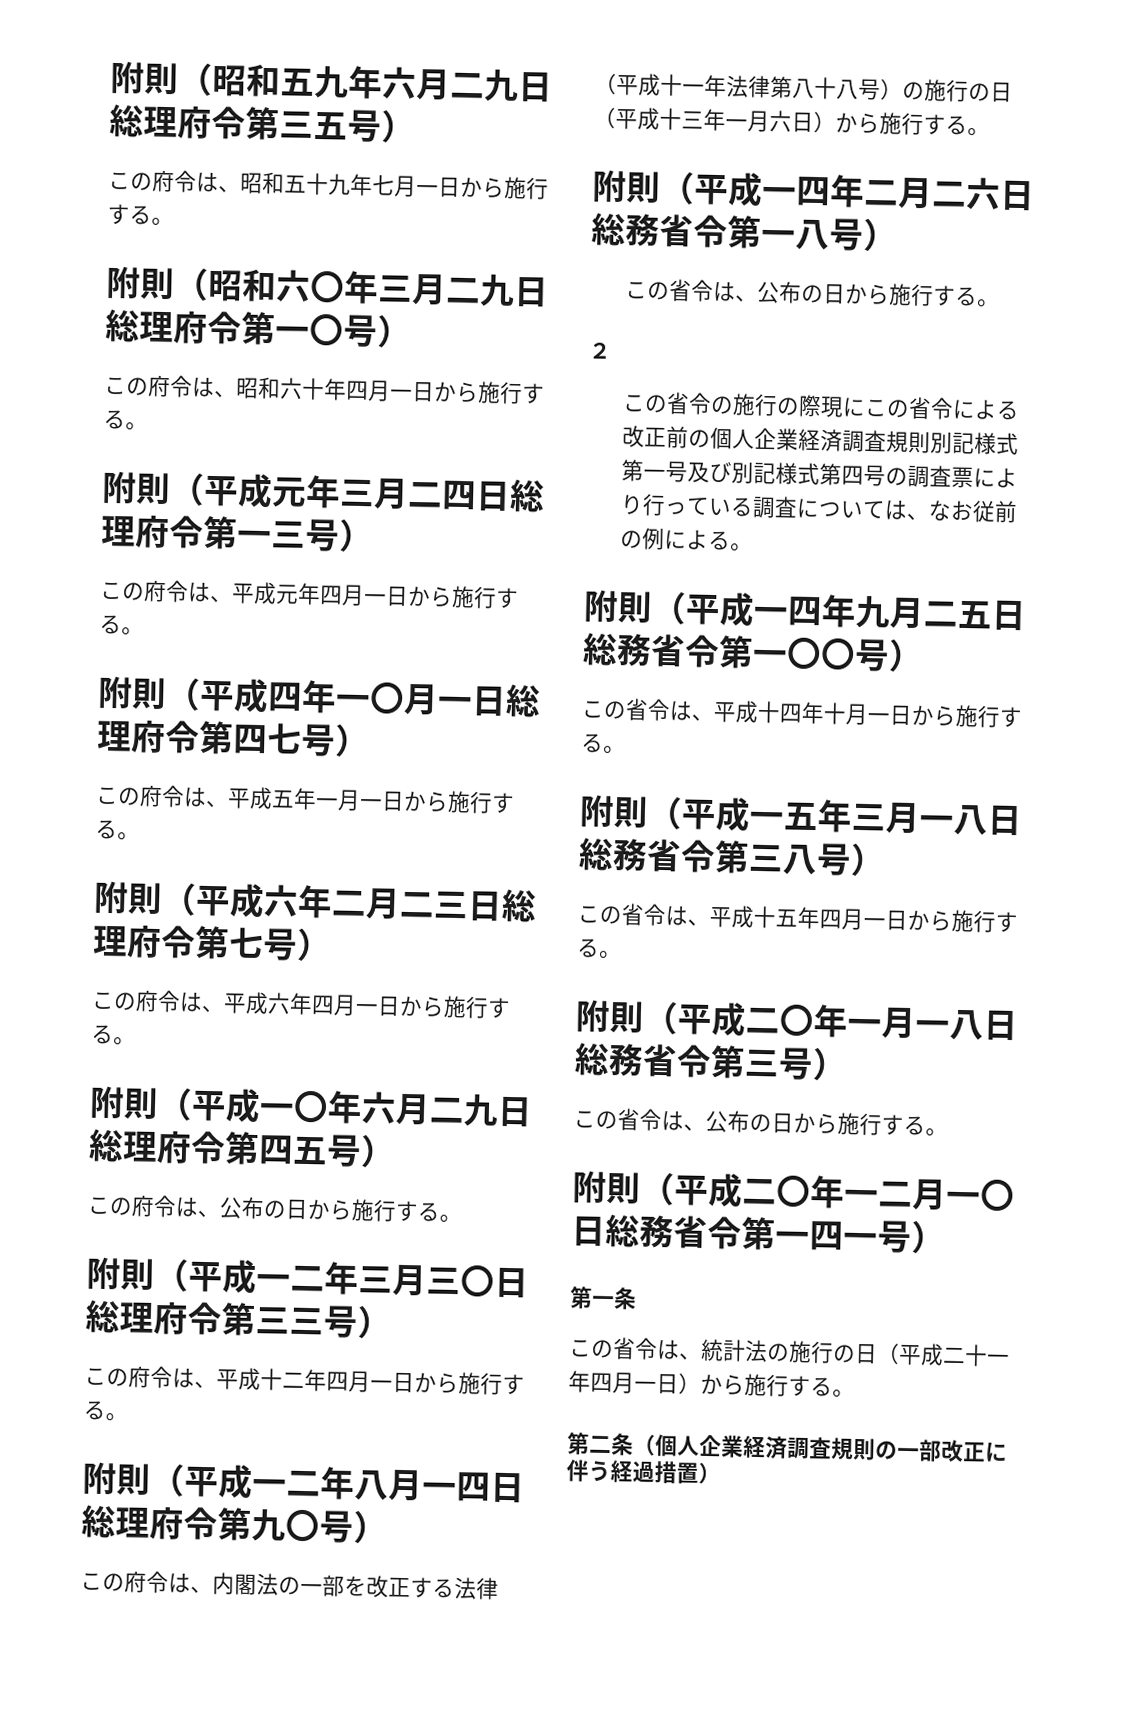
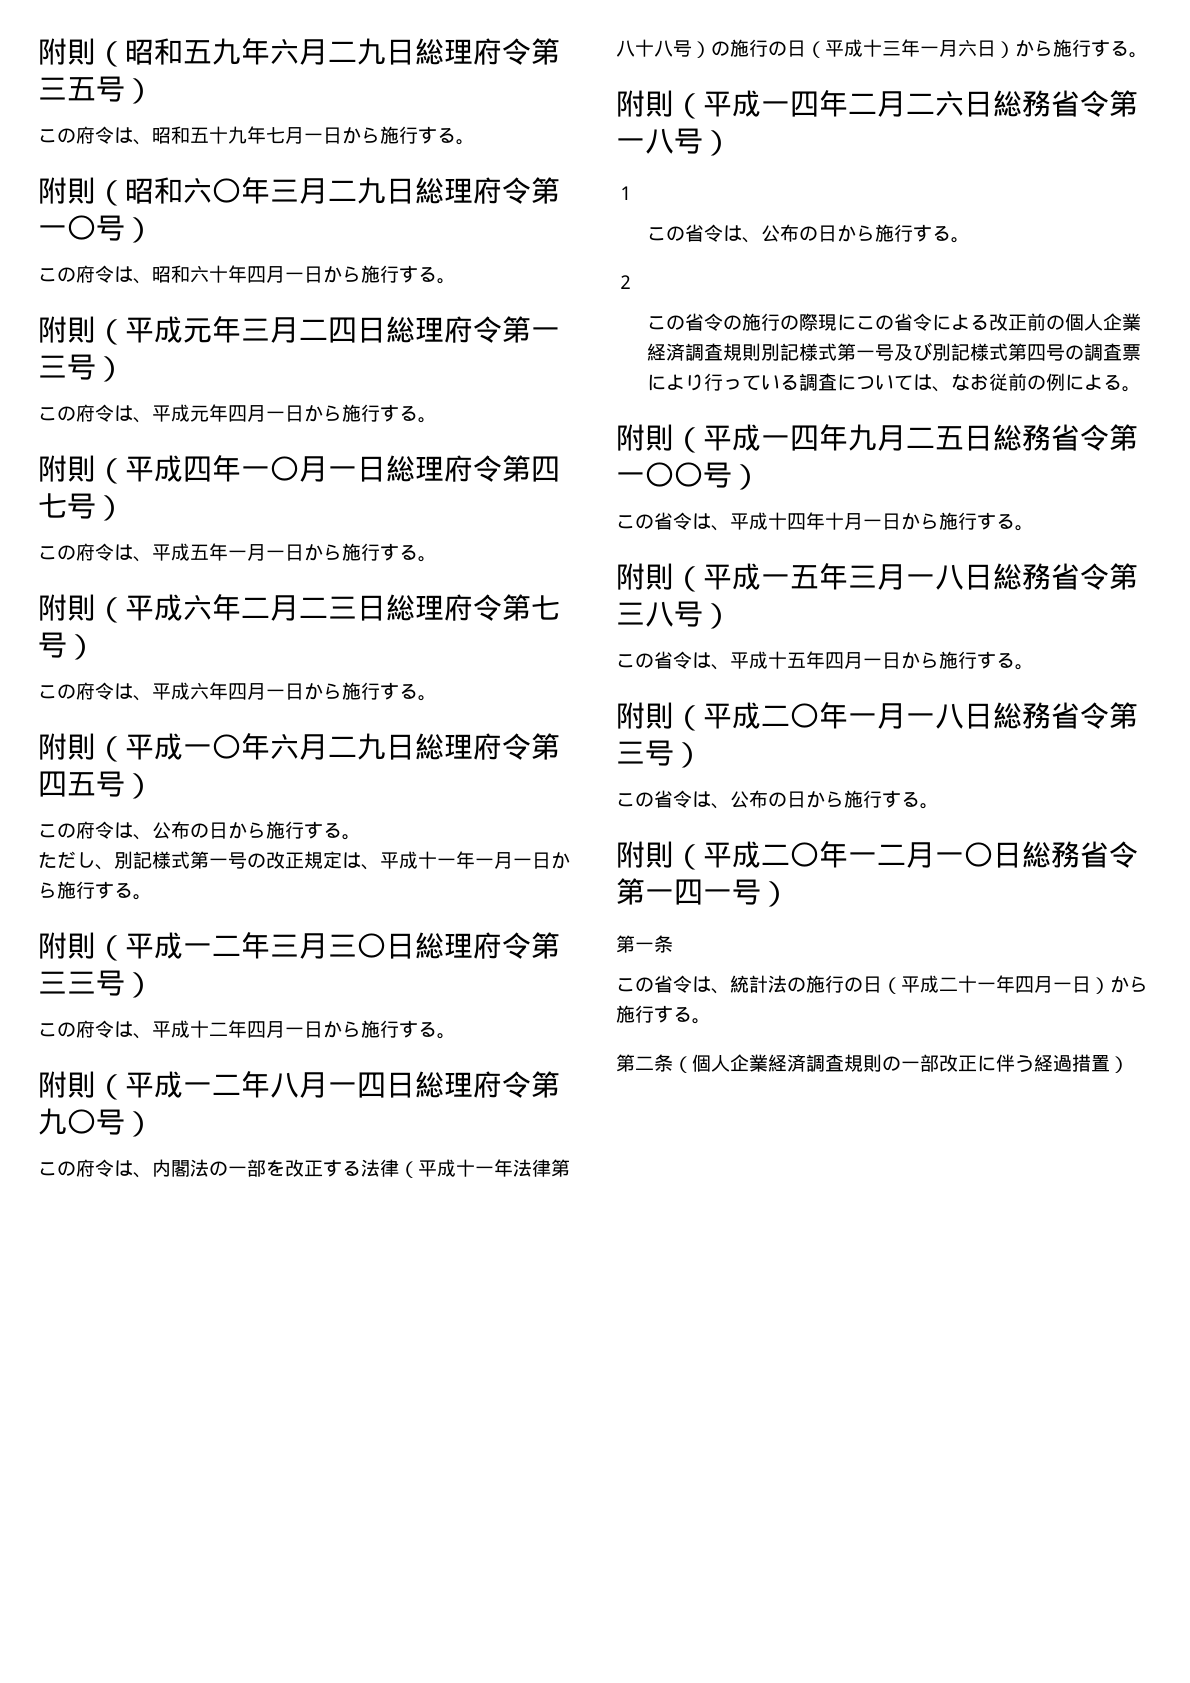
(462, 1219) none -> [38,851,570,870] [38,881,152,900] // ただし、別記様式第一号の改正規定は、平成十一年一月一日から施行する。
(898, 234) none -> [616,186,635,200] // １

